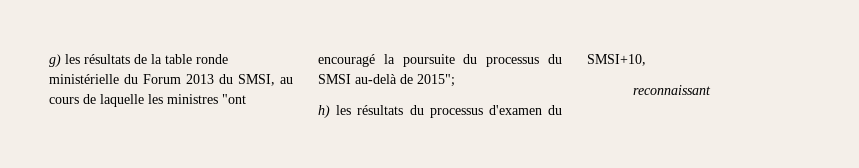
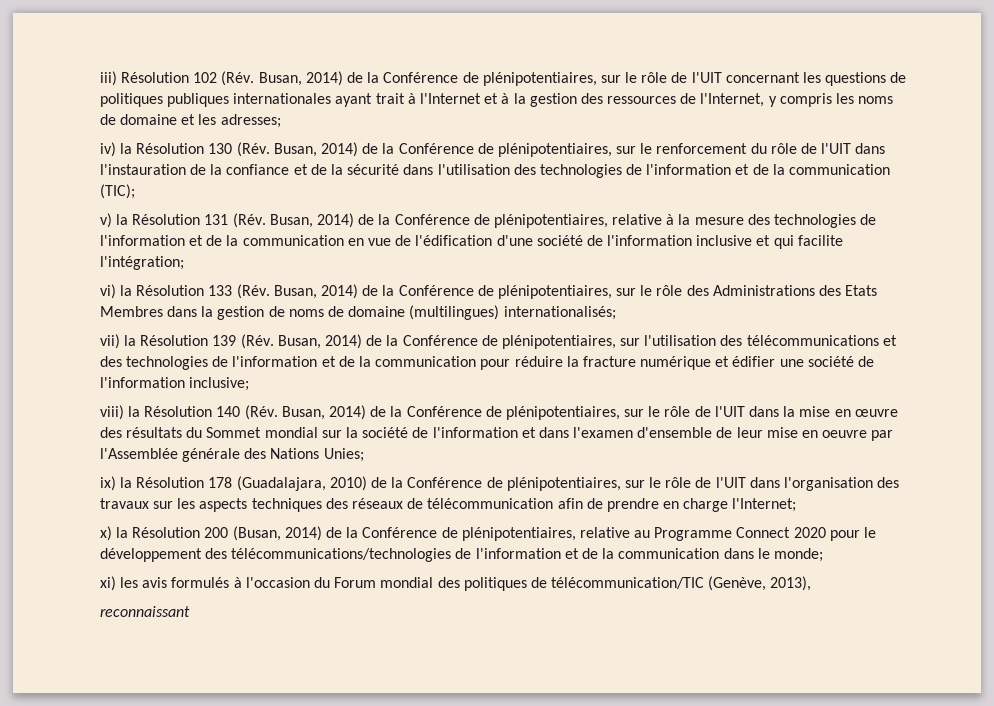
[49,54,228,67] [49,74,293,86] [49,94,246,107] [318,54,562,67] [318,74,455,87] [318,105,562,118] [587,54,646,66] g) les résultats de la table ronde ministérielle du Forum 2013 du SMSI, au cours de laquelle les ministres "ont encouragé la poursuite du processus du SMSI au-delà de 2015"; // h) les résultats du processus d'examen du SMSI+10, -> [99,71,907,86] [99,93,894,107] [99,114,281,128] [99,142,886,157] [99,164,891,178] [99,184,135,199] [99,213,877,228] [99,235,843,249] [99,256,184,270] [99,284,878,299] [99,305,616,320] [99,334,897,349] [99,356,875,370] [99,377,250,391] [99,405,898,420] [99,427,894,441] [99,448,364,462] [99,476,900,491] [99,498,797,512] [99,526,877,541] [99,548,823,562] [99,576,812,591] iii) Résolution 102 (Rév. Busan, 2014) de la Conférence de plénipotentiaires, sur le rôle de l'UIT concernant les questions de politiques publiques internationales ayant trait à l'Internet et à la gestion des ressources de l'Internet, y compris les noms de domaine et les adresses; // iv) la Résolution 130 (Rév. Busan, 2014) de la Conférence de plénipotentiaires, sur le renforcement du rôle de l'UIT dans l'instauration de la confiance et de la sécurité dans l'utilisation des technologies de l'information et de la communication (TIC); // v) la Résolution 131 (Rév. Busan, 2014) de la Conférence de plénipotentiaires, relative à la mesure des technologies de l'information et de la communication en vue de l'édification d'une société de l'information inclusive et qui facilite l'intégration; // vi) la Résolution 133 (Rév. Busan, 2014) de la Conférence de plénipotentiaires, sur le rôle des Administrations des Etats Membres dans la gestion de noms de domaine (multilingues) internationalisés; // vii) la Résolution 139 (Rév. Busan, 2014) de la Conférence de plénipotentiaires, sur l'utilisation des télécommunications et des technologies de l'information et de la communication pour réduire la fracture numérique et édifier une société de l'information inclusive; // viii) la Résolution 140 (Rév. Busan, 2014) de la Conférence de plénipotentiaires, sur le rôle de l'UIT dans la mise en œuvre des résultats du Sommet mondial sur la société de l'information et dans l'examen d'ensemble de leur mise en oeuvre par l'Assemblée générale des Nations Unies; // ix) la Résolution 178 (Guadalajara, 2010) de la Conférence de plénipotentiaires, sur le rôle de l'UIT dans l'organisation des travaux sur les aspects techniques des réseaux de télécommunication afin de prendre en charge l'Internet; // x) la Résolution 200 (Busan, 2014) de la Conférence de plénipotentiaires, relative au Programme Connect 2020 pour le développement des télécommunications/technologies de l'information et de la communication dans le monde; // xi) les avis formulés à l'occasion du Forum mondial des politiques de télécommunication/TIC (Genève, 2013),

